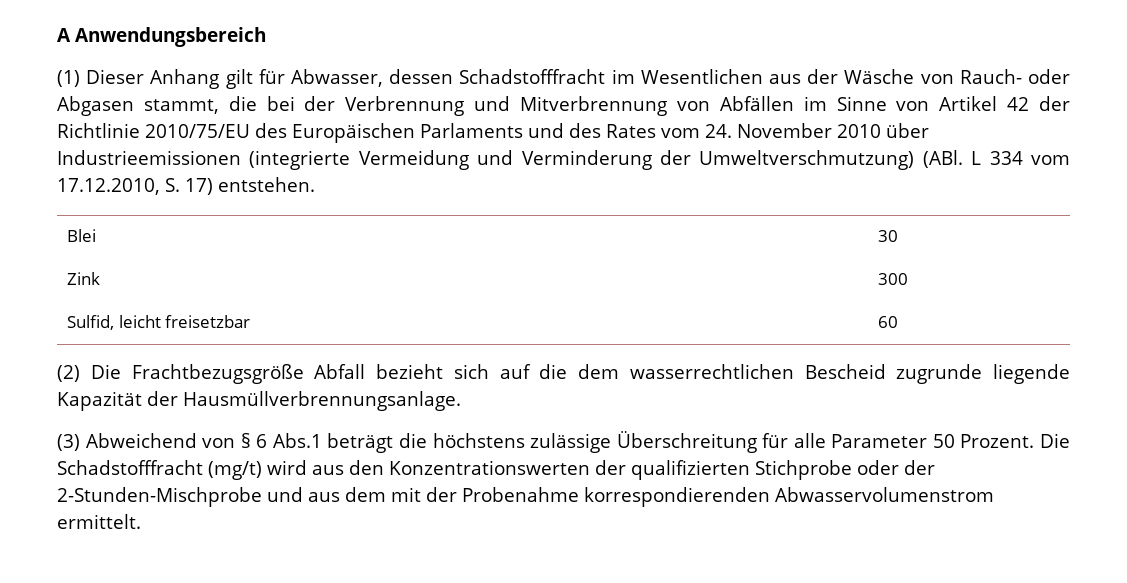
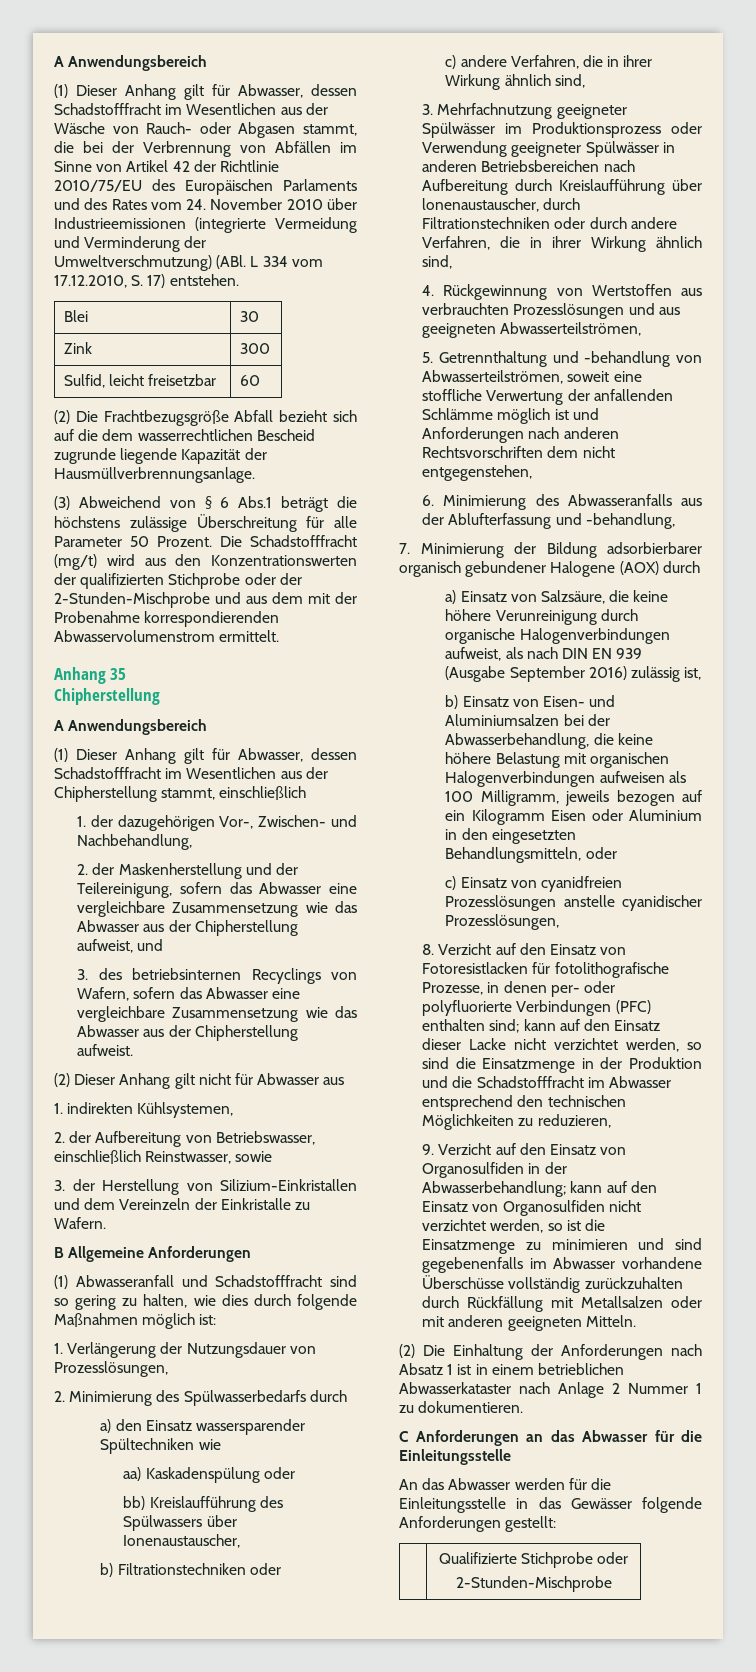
[474,96,668,116] und Mitverbrennung -> (231, 149) none
(141, 521) none -> [54,667,127,684] [54,688,160,705] [54,719,208,735] [54,748,357,764] [54,767,328,779] [54,786,307,802] [77,815,357,831] [77,834,193,850] [77,863,298,879] [77,882,357,898] [77,901,357,917] [77,920,298,936] [77,939,164,953] [77,968,357,984] [77,987,300,1001] [77,1006,357,1022] [77,1025,298,1041] [77,1044,134,1056] [54,1073,345,1089] [54,1102,234,1118] [54,1131,315,1147] [54,1150,273,1164] [54,1179,357,1195] [54,1198,310,1210] [54,1217,106,1229] [54,1246,252,1262] [54,1275,357,1289] [54,1294,357,1310] [54,1313,217,1329] [54,1342,316,1358] [54,1361,168,1377] [54,1390,347,1406] [100,1419,305,1435] [100,1438,221,1454] [123,1467,295,1483] [123,1496,283,1512] [123,1515,237,1531] [123,1534,241,1548] [100,1563,281,1577] [445,55,653,69] [445,74,585,90] [422,103,627,119] [422,122,702,138] [422,141,675,157] [422,160,635,172] [422,179,702,195] [422,198,581,212] [422,217,677,229] [422,236,702,252] [422,255,453,269] [422,284,702,300] [422,303,680,319] [422,322,642,338] [422,351,702,367] [422,370,642,384] [422,389,673,405] [422,408,599,424] [422,427,619,443] [422,446,615,458] [422,465,533,481] [422,494,702,510] [422,513,675,529] [399,542,702,558] [399,561,700,577] [445,590,669,604] [445,609,638,625] [445,628,670,644] [445,647,643,661] [445,666,702,682] [445,695,616,709] [445,714,610,726] [445,733,653,749] [445,752,669,768] [445,771,686,787] [445,790,702,806] [445,809,702,825] [445,828,576,844] [445,847,617,863] [445,876,622,892] [445,895,702,911] [445,914,560,930] [422,943,627,955] [422,962,669,978] [422,981,615,997] [422,1000,651,1016] [422,1019,661,1033] [422,1038,702,1052] [422,1057,702,1073] [422,1076,671,1088] [422,1095,626,1111] [422,1114,611,1130] [422,1143,627,1155] [422,1162,567,1178] [422,1181,657,1197] [422,1200,641,1216] [422,1219,605,1233] [422,1238,702,1254] [422,1257,702,1273] [422,1275,683,1293] [422,1296,702,1312] [422,1315,636,1331] [399,1344,702,1360] [399,1363,624,1375] [399,1382,702,1398] [399,1401,524,1413] [399,1430,702,1446] [399,1449,511,1465] [399,1478,611,1490] [399,1497,702,1513] [399,1516,557,1532] [438,1552,629,1568] [455,1576,612,1592] // Anhang 35 // Chipherstellung // A Anwendungsbereich // (1) Dieser Anhang gilt für Abwasser, dessen Schadstofffracht im Wesentlichen aus der Chipherstellung stammt, einschließlich // 1. der dazugehörigen Vor-, Zwischen- und Nachbehandlung, // 2. der Maskenherstellung und der Teilereinigung, sofern das Abwasser eine vergleichbare Zusammensetzung wie das Abwasser aus der Chipherstellung aufweist, und // 3. des betriebsinternen Recyclings von Wafern, sofern das Abwasser eine vergleichbare Zusammensetzung wie das Abwasser aus der Chipherstellung aufweist. // (2) Dieser Anhang gilt nicht für Abwasser aus // 1. indirekten Kühlsystemen, // 2. der Aufbereitung von Betriebswasser, einschließlich Reinstwasser, sowie // 3. der Herstellung von Silizium-Einkristallen und dem Vereinzeln der Einkristalle zu Wafern. // B Allgemeine Anforderungen // (1) Abwasseranfall und Schadstofffracht sind so gering zu halten, wie dies durch folgende Maßnahmen möglich ist: // 1. Verlängerung der Nutzungsdauer von Prozesslösungen, // 2. Minimierung des Spülwasserbedarfs durch // a) den Einsatz wassersparender Spültechniken wie // aa) Kaskadenspülung oder // bb) Kreislaufführung des Spülwassers über Ionenaustauscher, // b) Filtrationstechniken oder // c) andere Verfahren, die in ihrer Wirkung ähnlich sind, // 3. Mehrfachnutzung geeigneter Spülwässer im Produktionsprozess oder Verwendung geeigneter Spülwässer in anderen Betriebsbereichen nach Aufbereitung durch Kreislaufführung über lonenaustauscher, durch Filtrationstechniken oder durch andere Verfahren, die in ihrer Wirkung ähnlich sind, // 4. Rückgewinnung von Wertstoffen aus verbrauchten Prozesslösungen und aus geeigneten Abwasserteilströmen, // 5. Getrennthaltung und -behandlung von Abwasserteilströmen, soweit eine stoffliche Verwertung der anfallenden Schlämme möglich ist und Anforderungen nach anderen Rechtsvorschriften dem nicht entgegenstehen, // 6. Minimierung des Abwasseranfalls aus der Ablufterfassung und -behandlung, // 7. Minimierung der Bildung adsorbierbarer organisch gebundener Halogene (AOX) durch // a) Einsatz von Salzsäure, die keine höhere Verunreinigung durch organische Halogenverbindungen aufweist, als nach DIN EN 939 (Ausgabe September 2016) zulässig ist, // b) Einsatz von Eisen- und Aluminiumsalzen bei der Abwasserbehandlung, die keine höhere Belastung mit organischen Halogenverbindungen aufweisen als 100 Milligramm, jeweils bezogen auf ein Kilogramm Eisen oder Aluminium in den eingesetzten Behandlungsmitteln, oder // c) Einsatz von cyanidfreien Prozesslösungen anstelle cyanidischer Prozesslösungen, // 8. Verzicht auf den Einsatz von Fotoresistlacken für fotolithografische Prozesse, in denen per- oder polyfluorierte Verbindungen (PFC) enthalten sind; kann auf den Einsatz dieser Lacke nicht verzichtet werden, so sind die Einsatzmenge in der Produktion und die Schadstofffracht im Abwasser entsprechend den technischen Möglichkeiten zu reduzieren, // 9. Verzicht auf den Einsatz von Organosulfiden in der Abwasserbehandlung; kann auf den Einsatz von Organosulfiden nicht verzichtet werden, so ist die Einsatzmenge zu minimieren und sind gegebenenfalls im Abwasser vorhandene Überschüsse vollständig zurückzuhalten durch Rückfällung mit Metallsalzen oder mit anderen geeigneten Mitteln. // (2) Die Einhaltung der Anforderungen nach Absatz 1 ist in einem betrieblichen Abwasserkataster nach Anlage 2 Nummer 1 zu dokumentieren. // C Anforderungen an das Abwasser für die Einleitungsstelle // An das Abwasser werden für die Einleitungsstelle in das Gewässer folgende Anforderungen gestellt: // | Qualifizierte Stichprobe oder // 2-Stunden-Mischprobe

